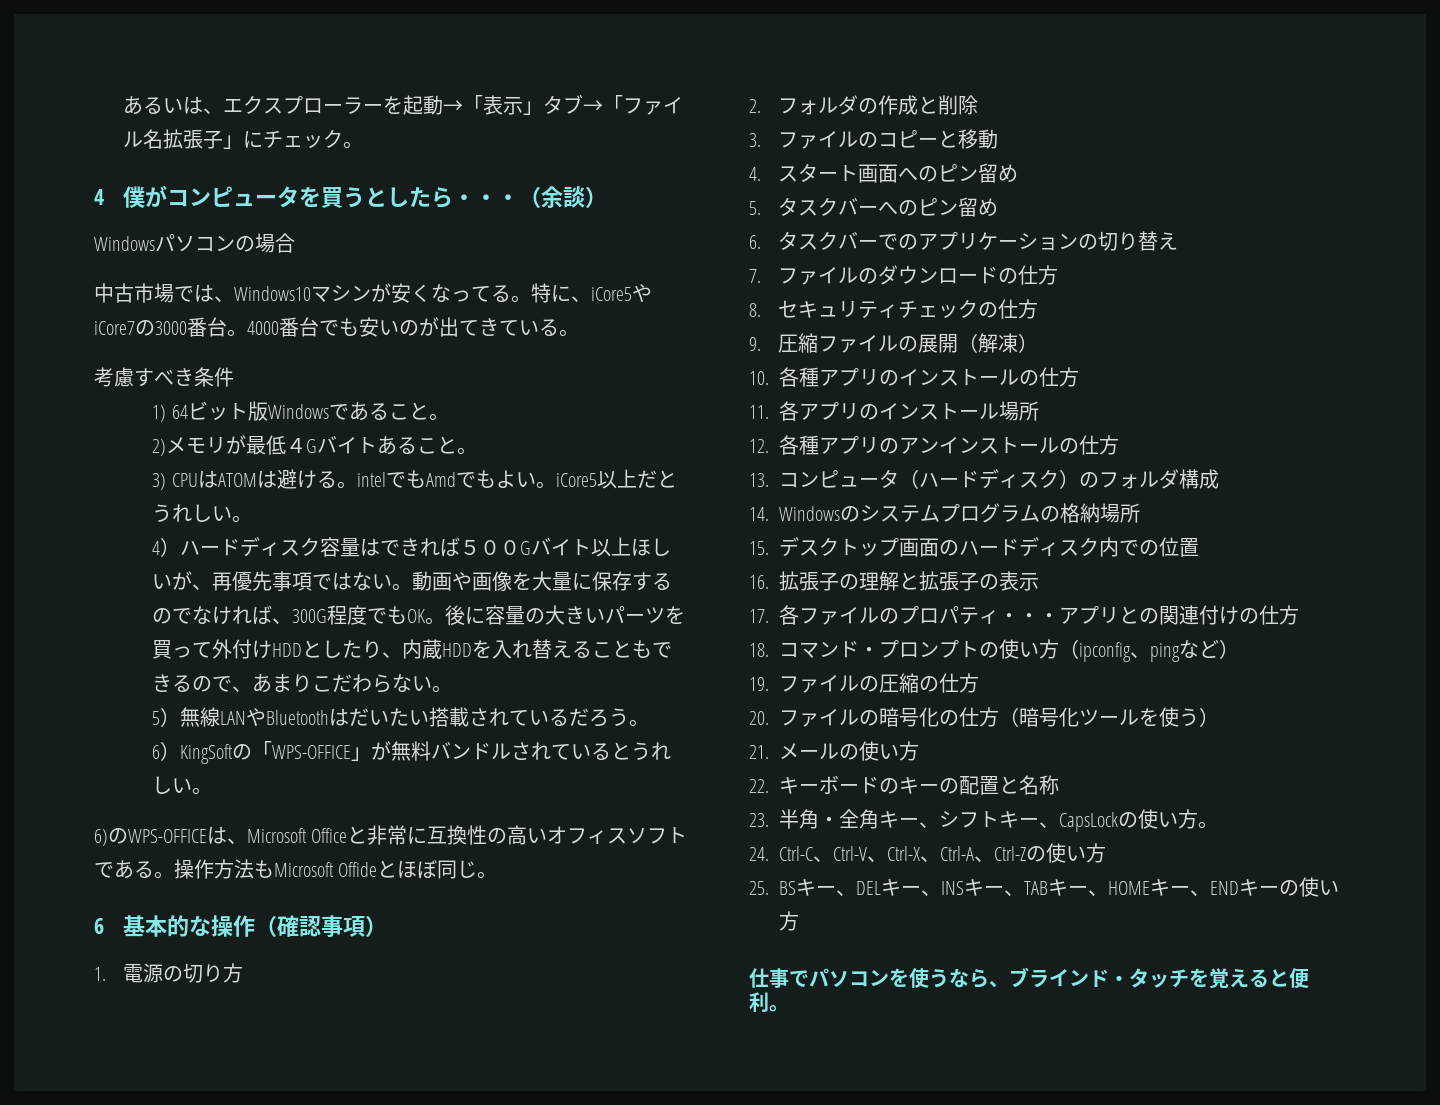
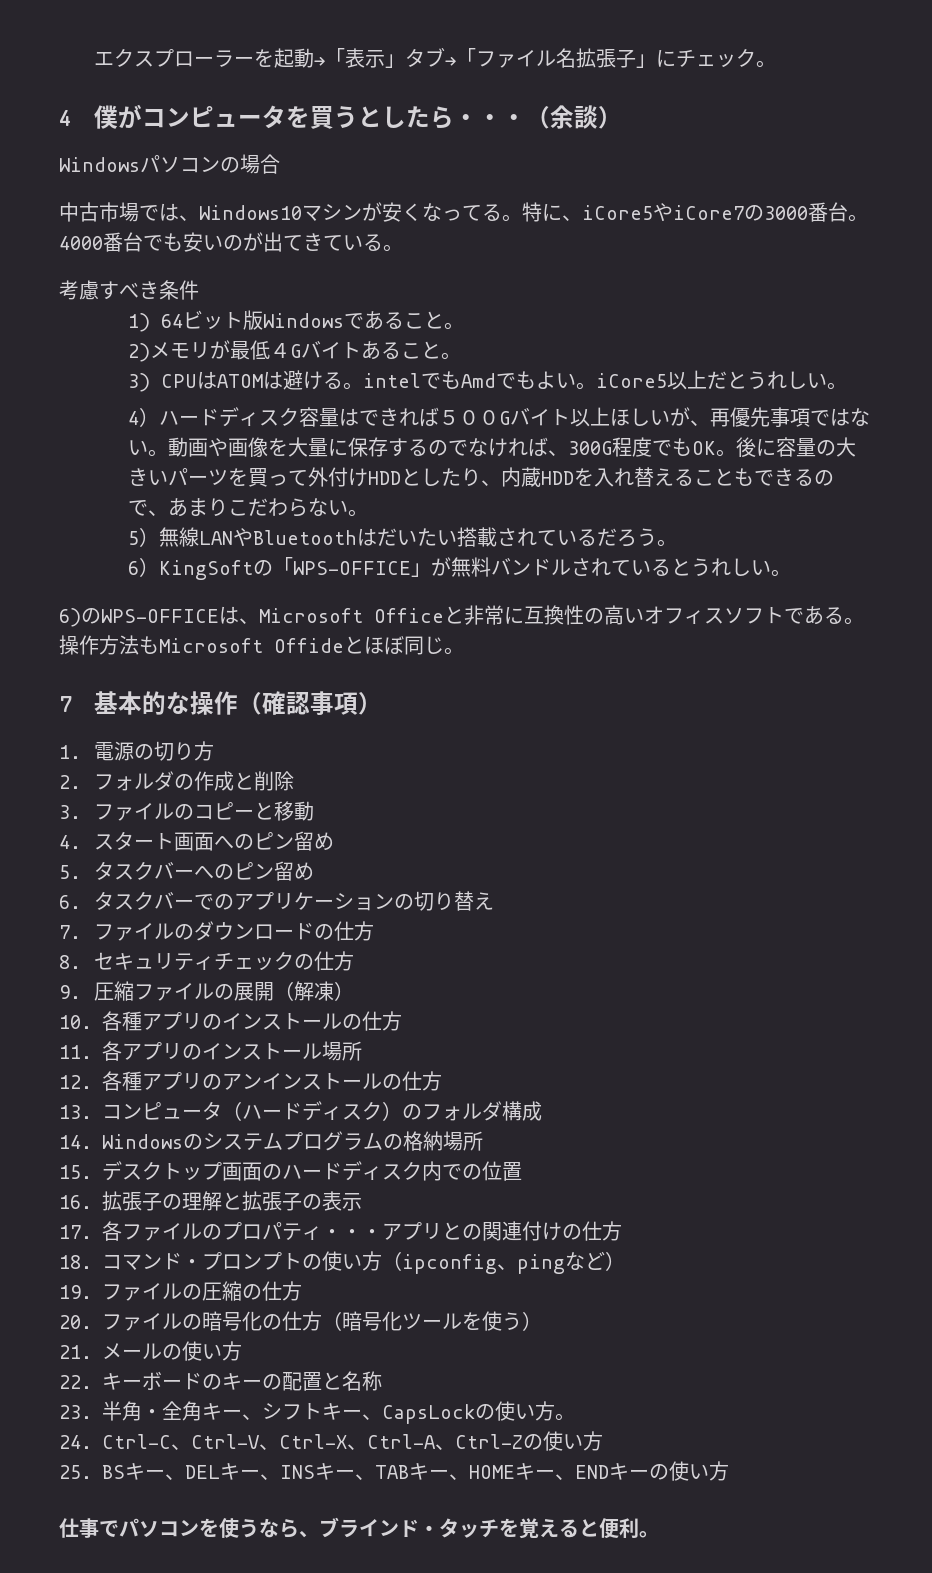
[123,96,224,115] あるいは、 -> (93, 58) none
[94,918,104,934] 6 -> [59,696,72,712] 7

